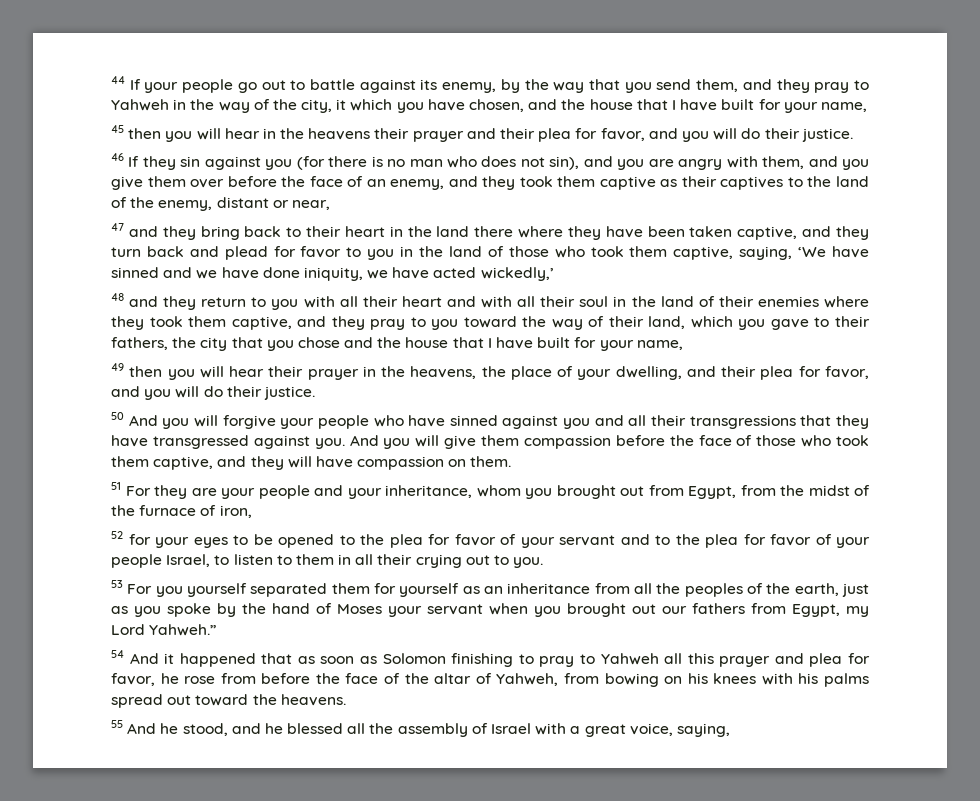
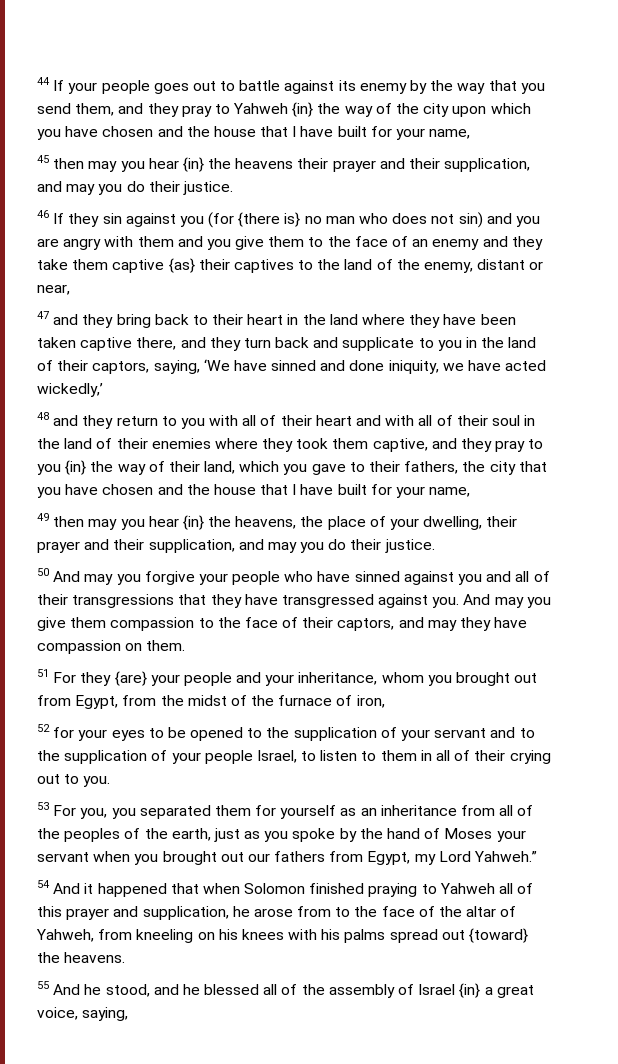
[237,82,257,93] go -> [153,83,189,94] goes
[442,82,497,93] enemy, -> [359,83,407,94] enemy
[173,99,187,110] in -> [292,102,314,117] {in}
[301,99,347,113] city, it -> [423,103,487,117] city upon
[469,99,525,112] chosen, -> [102,126,154,137] chosen
[165,128,276,142] you will hear in -> [88,157,204,172] may you hear {in}
[538,128,738,142] plea for favor, and you will -> [444,158,531,172] [37,181,123,195] supplication, and may you
[328,156,383,167] there is -> [238,212,301,227] {there is}
[549,156,580,170] sin), -> [458,212,483,228] sin)
[762,156,805,169] them, -> [137,236,174,247] them
[190,176,277,188] over before -> [308,237,324,247] to
[390,176,553,190] enemy, and they took -> [432,236,543,250] [37,259,68,270] enemy and they take
[660,179,678,187] as -> [168,258,195,273] {as}
[474,226,514,237] there -> (358, 319) none
[737,226,798,240] captive, -> [80,337,177,351] captive there,
[224,246,342,260] plead for favor -> [342,337,415,351] supplicate
[508,246,734,260] those who took them captive, -> [57,360,150,374] their captors,
[196,267,259,279] we have -> (346, 365) none
(358, 301) none -> [260,415,277,426] of
(536, 301) none -> [436,415,453,426] of
[463,316,517,328] toward -> [65,460,87,475] {in}
[297,337,340,348] chose -> [65,484,154,495] have chosen
[167,366,376,380] you will hear their prayer in -> [88,515,204,530] may you hear {in}
[686,366,869,380] [111,386,200,400] and their plea for favor, and you will -> [486,516,518,527] [37,539,325,553] their prayer and their supplication, and may you
[162,415,218,429] you will -> [84,574,141,585] may you
(647, 420) none -> [533,571,550,582] of
[383,435,440,449] you will -> [494,597,551,608] may you
[615,435,869,447] [111,456,312,470] before the face of those who took them captive, and they will -> [198,617,492,631] to the face of their captors, and may they
[191,488,217,496] are -> [114,671,147,686] {are}
[389,534,496,548] plea for favor -> [293,727,377,741] supplication
[705,534,811,548] plea for favor -> [64,750,148,764] supplication
(374, 559) none -> [454,750,471,761] of
[155,583,247,597] you yourself -> [80,808,136,819] you, you
(652, 588) none -> [517,805,534,816] of
[297,653,575,667] as soon as Solomon finishing to pray -> [202,883,418,897] when Solomon finished praying
(683, 658) none -> [517,883,534,894] of
[809,653,870,667] [111,673,311,686] plea for favor, he rose from before -> [142,906,351,920] supplication, he arose from to
[604,673,659,687] bowing -> [136,929,194,943] kneeling
[195,694,249,706] toward -> [469,928,529,943] {toward}
(366, 728) none -> [281,984,298,995] of
[535,723,567,735] with -> [459,983,481,998] {in}

